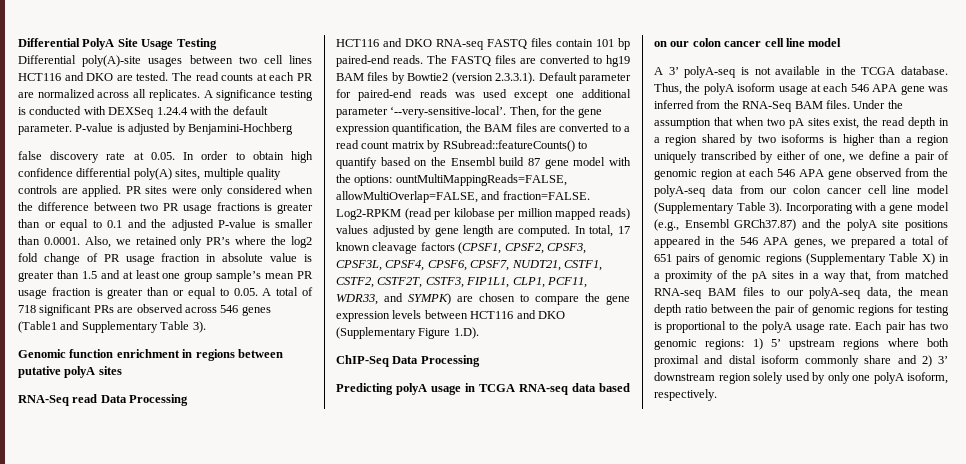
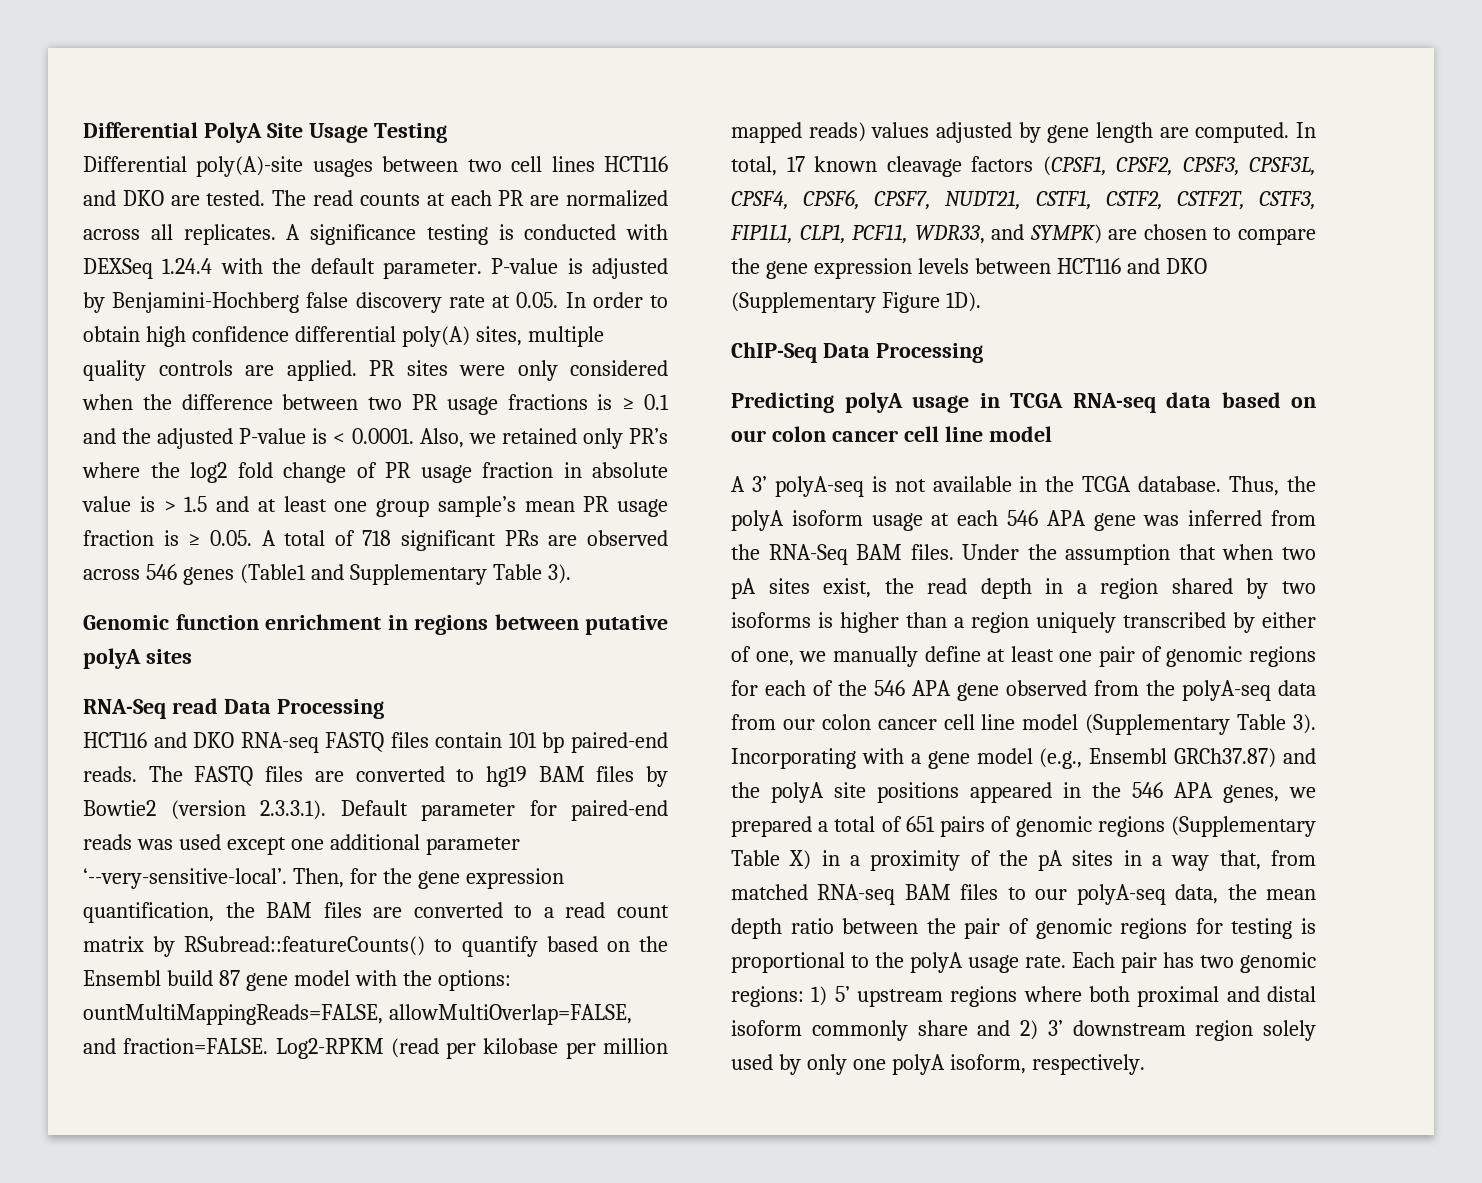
(293, 129) // -> (300, 302) none
[277,203,313,214] [18,219,102,231] greater than or equal to -> [622,398,635,410] ≥
[275,219,313,228] [18,236,40,245] smaller than -> [333,433,346,444] <
[18,270,79,282] greater than -> [163,501,176,512] >
[107,287,229,299] greater than or equal to -> [188,534,201,546] ≥
[453,327,479,339] 1.D). -> [945,292,981,312] 1D).
[868,151,949,163] [654,168,774,180] define a pair of genomic region at each -> [832,646,1316,667] [731,680,867,696] manually define at least one pair of genomic regions for each of the

